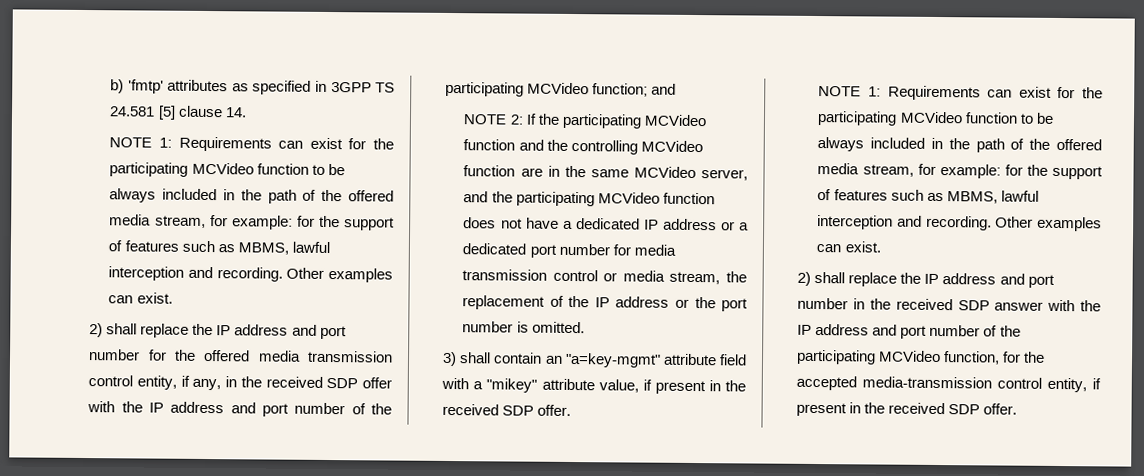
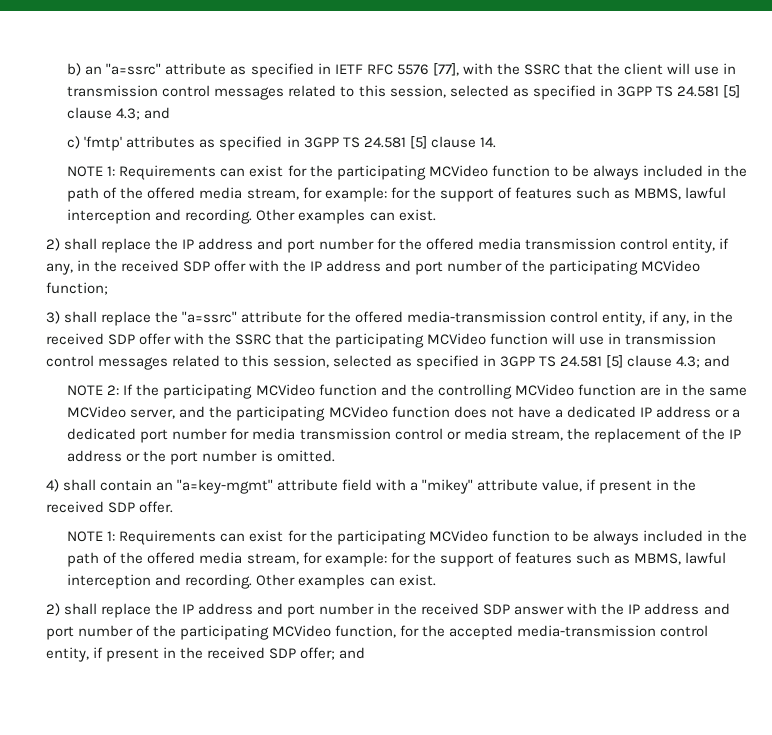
(125, 86) none -> [85,63,737,78] [67,85,740,100] [67,107,171,120] [67,136,81,149] an "a=ssrc" attribute as specified in IETF RFC 5576 [77], with the SSRC that the client will use in transmission control messages related to this session, selected as specified in 3GPP TS 24.581 [5] clause 4.3; and // c)
(649, 90) none -> [45,311,734,326] [45,333,717,348] [45,355,701,370] // 3) shall replace the "a=ssrc" attribute for the offered media-transmission control entity, if any, in the received SDP offer with the SSRC that the participating MCVideo function will use in transmission control messages related to this session, selected as specified in 3GPP TS 24.581 [5] clause 4.3;
[442,351,458,367] 3) -> [45,479,59,492] 4)
[983,403,1018,415] offer. -> [299,647,366,660] offer; and

